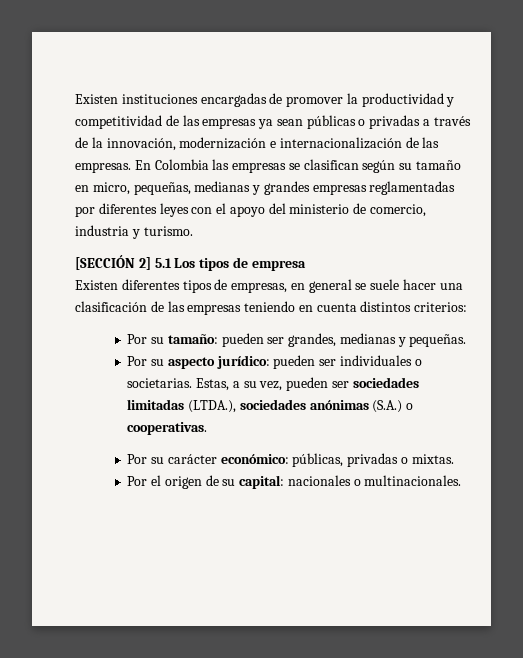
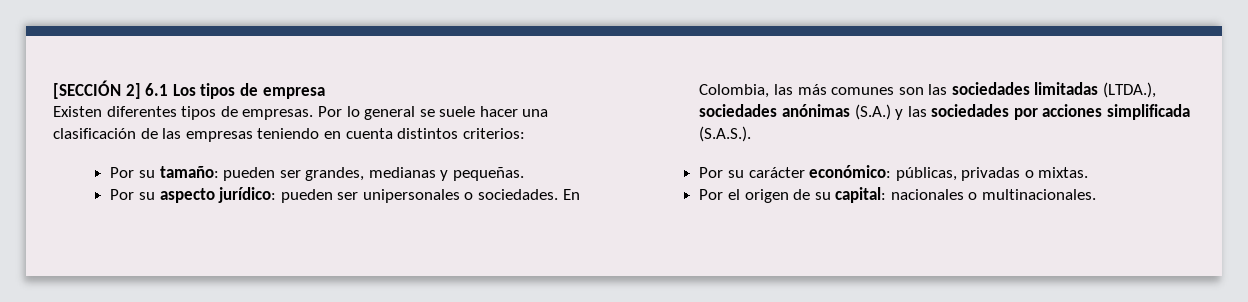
[75,93,455,107] [75,115,471,129] [75,137,440,151] [75,159,462,173] [75,181,456,195] [75,203,427,217] [75,225,193,239] Existen instituciones encargadas de promover la productividad y competitividad de las empresas ya sean públicas o privadas a través de la innovación, modernización e internacionalización de las empresas. En Colombia las empresas se clasifican según su tamaño en micro, pequeñas, medianas y grandes empresas reglamentadas por diferentes leyes con el apoyo del ministerio de comercio, industria y turismo. // -> (53, 89) none
[154,258,172,268] 5.1 -> [145,83,169,96] 6.1
[231,282,305,293] empresas, en -> [242,106,360,120] empresas. Por lo
[339,355,422,366] [127,377,349,391] individuales o societarias. Estas, a su vez, pueden ser -> [362,189,580,203] [699,84,948,98] unipersonales o sociedades. En Colombia, las más comunes son las
[406,403,414,410] [127,422,208,435] o cooperativas. -> [895,104,1191,120] [699,126,752,142] y las sociedades por acciones simplificada (S.A.S.).

